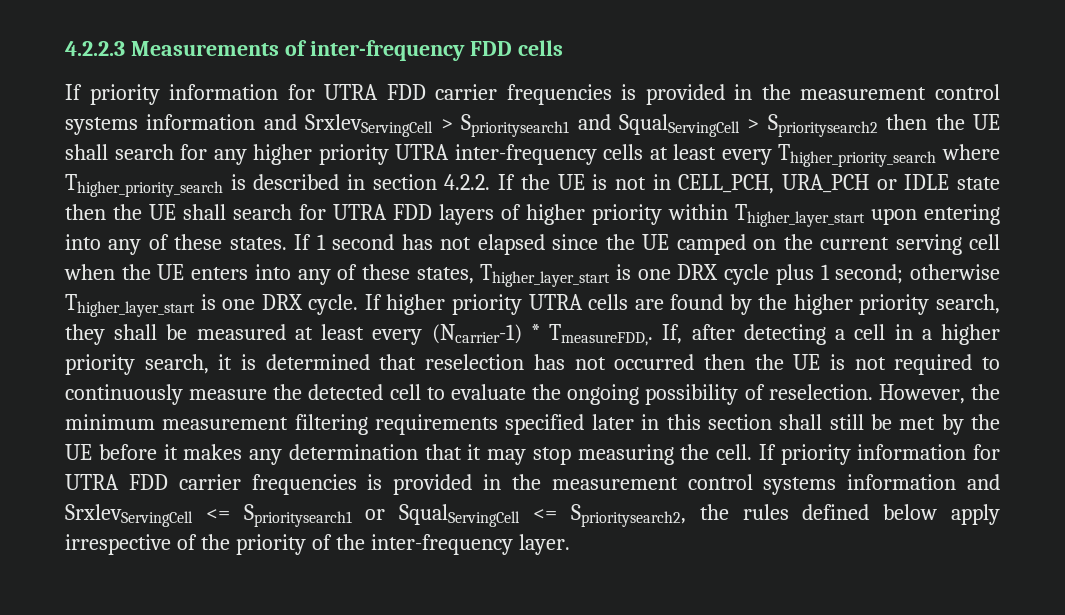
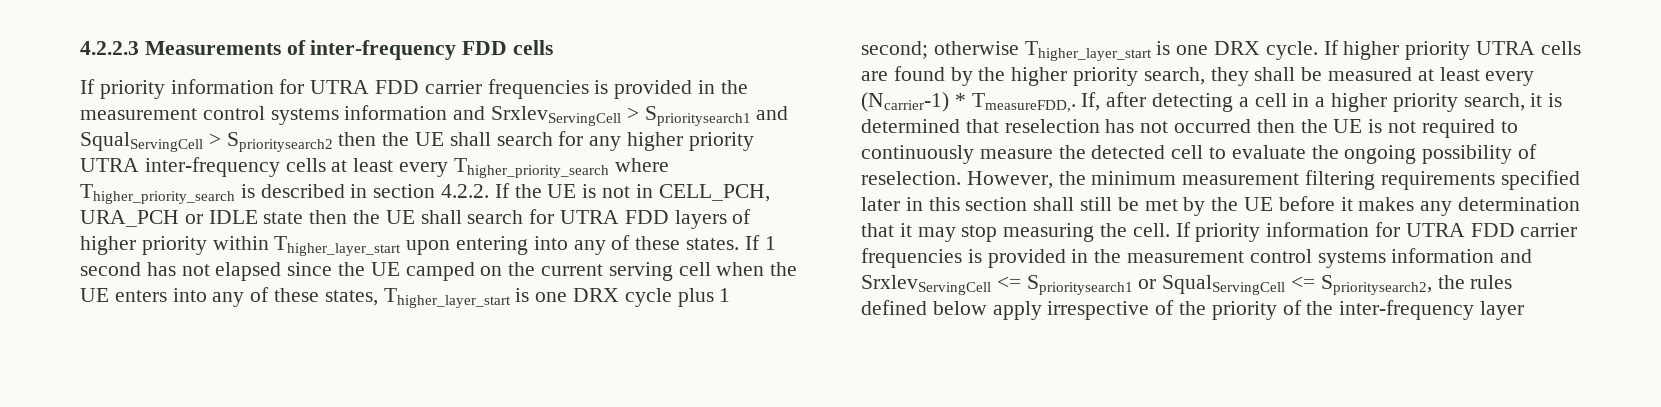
[518,534,570,555] layer. -> [1480,301,1525,320] layer

